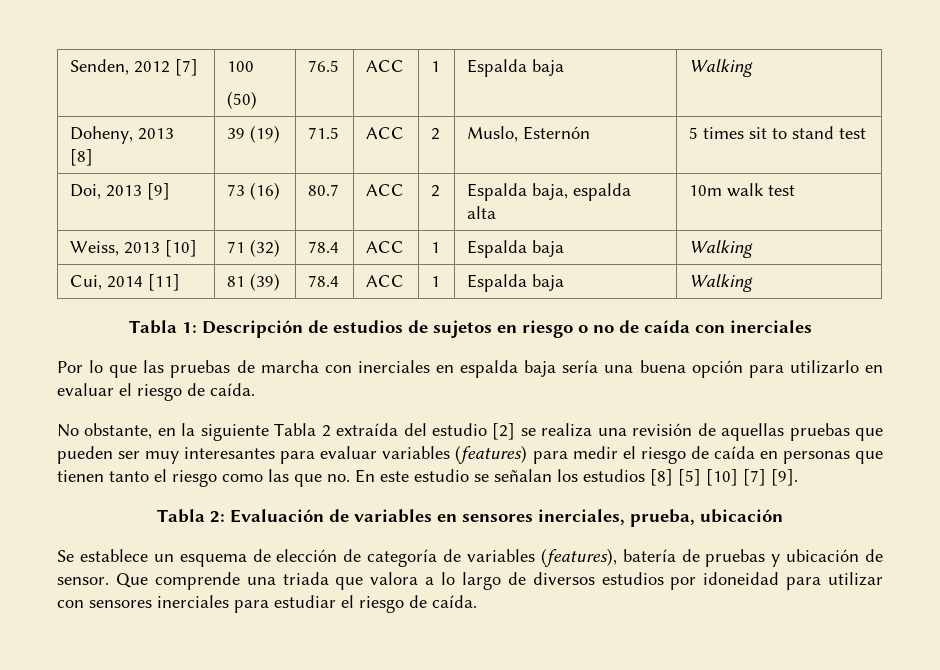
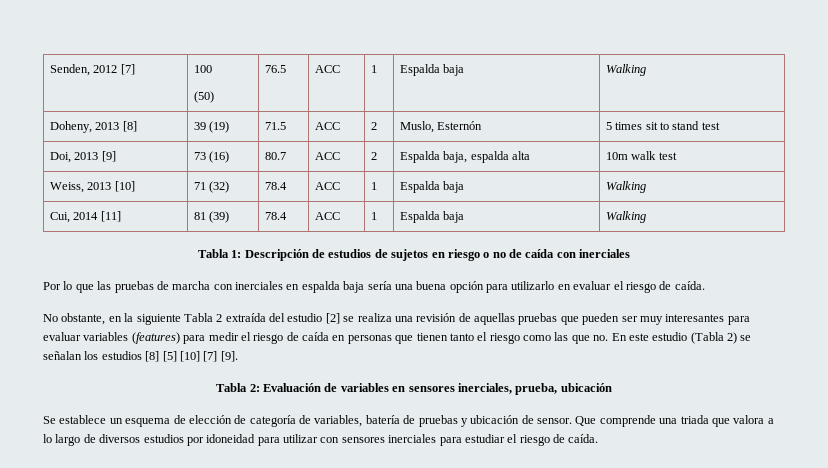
(469, 475) none -> [690,332,737,344] (Tabla 2)
[466,548,617,567] variables (features), -> [314,415,363,427] variables,

